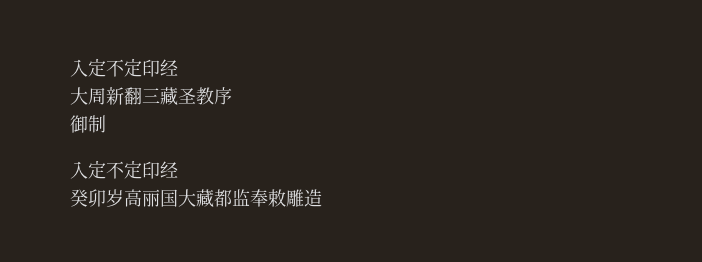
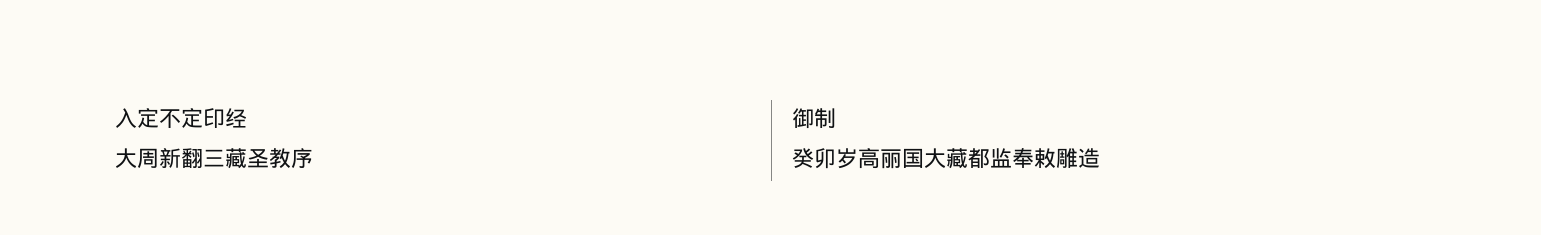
[70,160,178,179] // 入定不定印经 -> (836, 118) none

